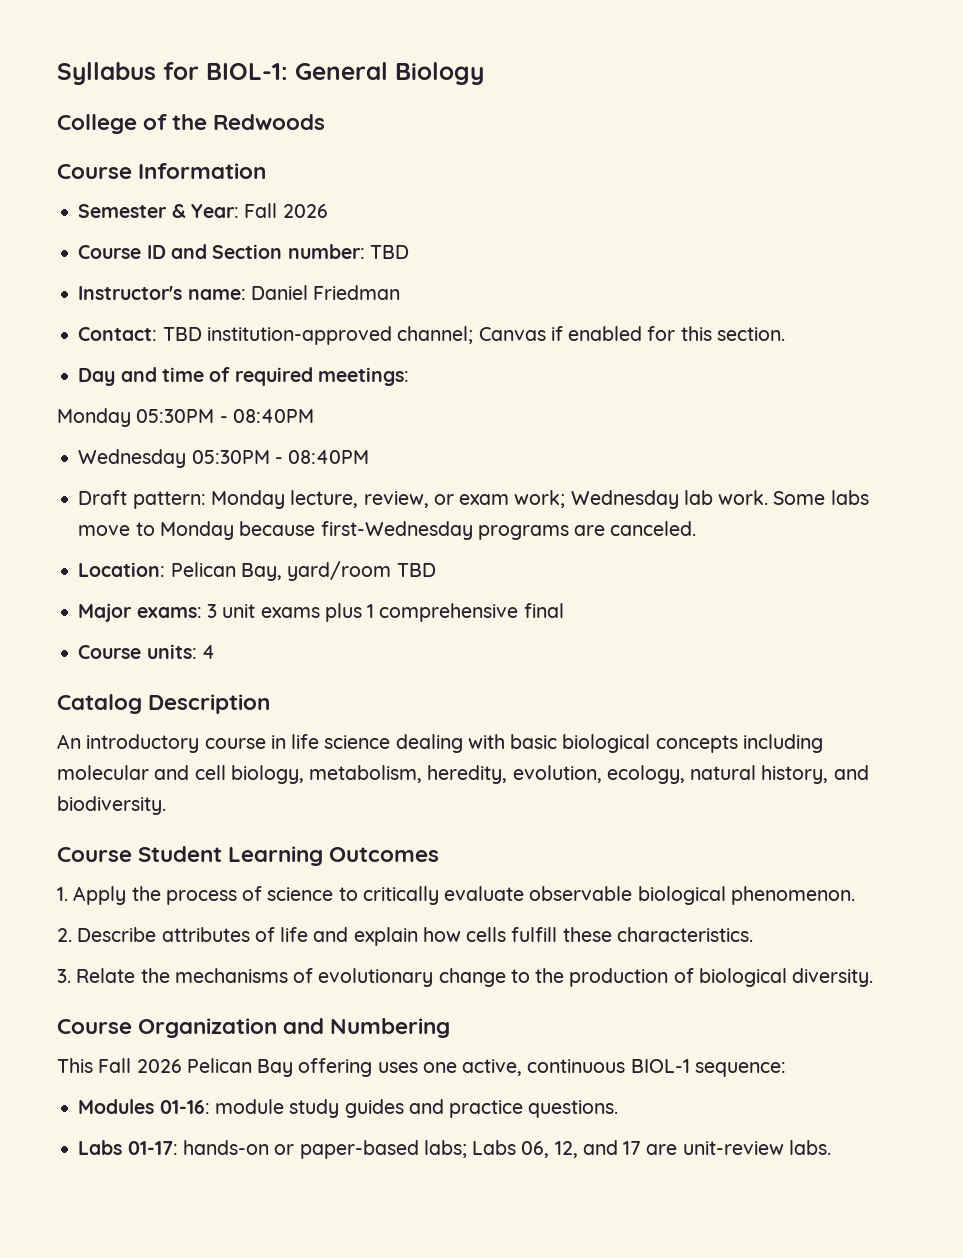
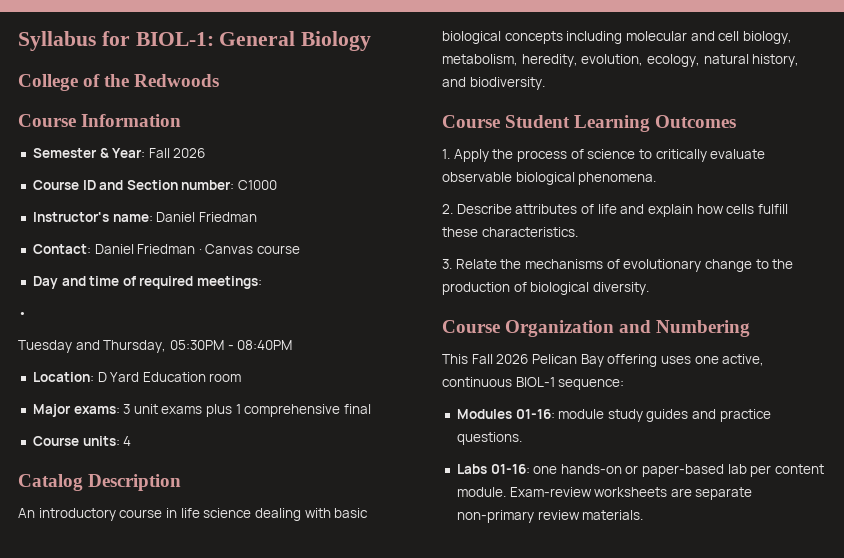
[369,245,409,259] TBD -> [238,180,278,190] C1000
[162,326,785,345] TBD institution-approved channel; Canvas if enabled for this section. -> [94,244,301,254] Daniel Friedman · Canvas course
[57,408,314,427] [78,449,370,468] [78,490,869,509] [78,521,697,540] [78,561,436,581] Monday 05:30PM - 08:40PM // Wednesday 05:30PM - 08:40PM // Draft pattern: Monday lecture, review, or exam work; Wednesday lab work. Some labs move to Monday because first-Wednesday programs are canceled. // Location: Pelican Bay, yard/room TBD -> [18,312,27,318] [18,340,293,353] [32,372,242,382] • // Tuesday and Thursday, 05:30PM - 08:40PM // Location: D Yard Education room
[730,886,855,905] phenomenon. -> [578,172,657,185] phenomena.
[127,1141,178,1155] 01-17: -> [490,464,558,474] 01-16: one
[423,1140,831,1158] labs; Labs 06, 12, and 17 are unit-review labs. -> [727,464,825,477] [456,487,753,500] [456,510,644,523] lab per content module. Exam-review worksheets are separate non-primary review materials.

